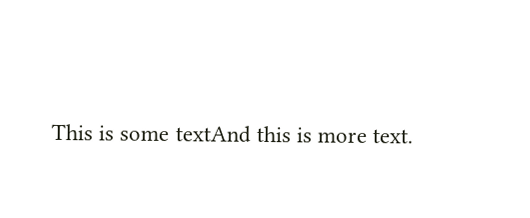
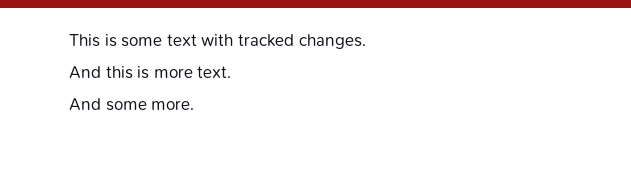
[174,125,251,143] textAnd -> [166,34,366,49] [69,66,101,79] text with tracked changes. // And
(414, 136) none -> [69,98,195,111] // And some more.

